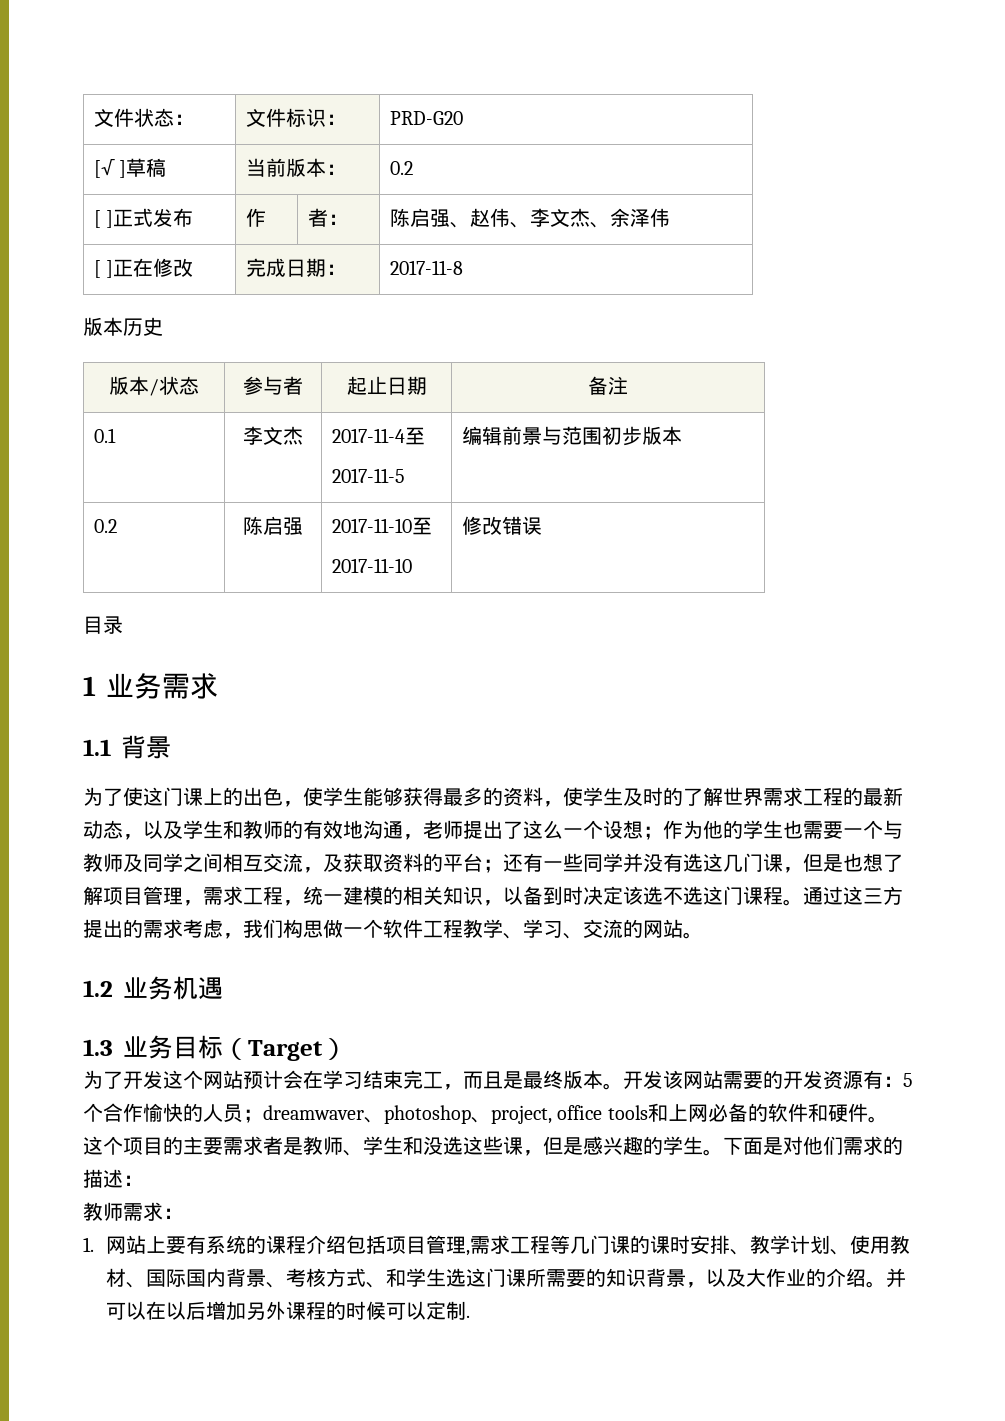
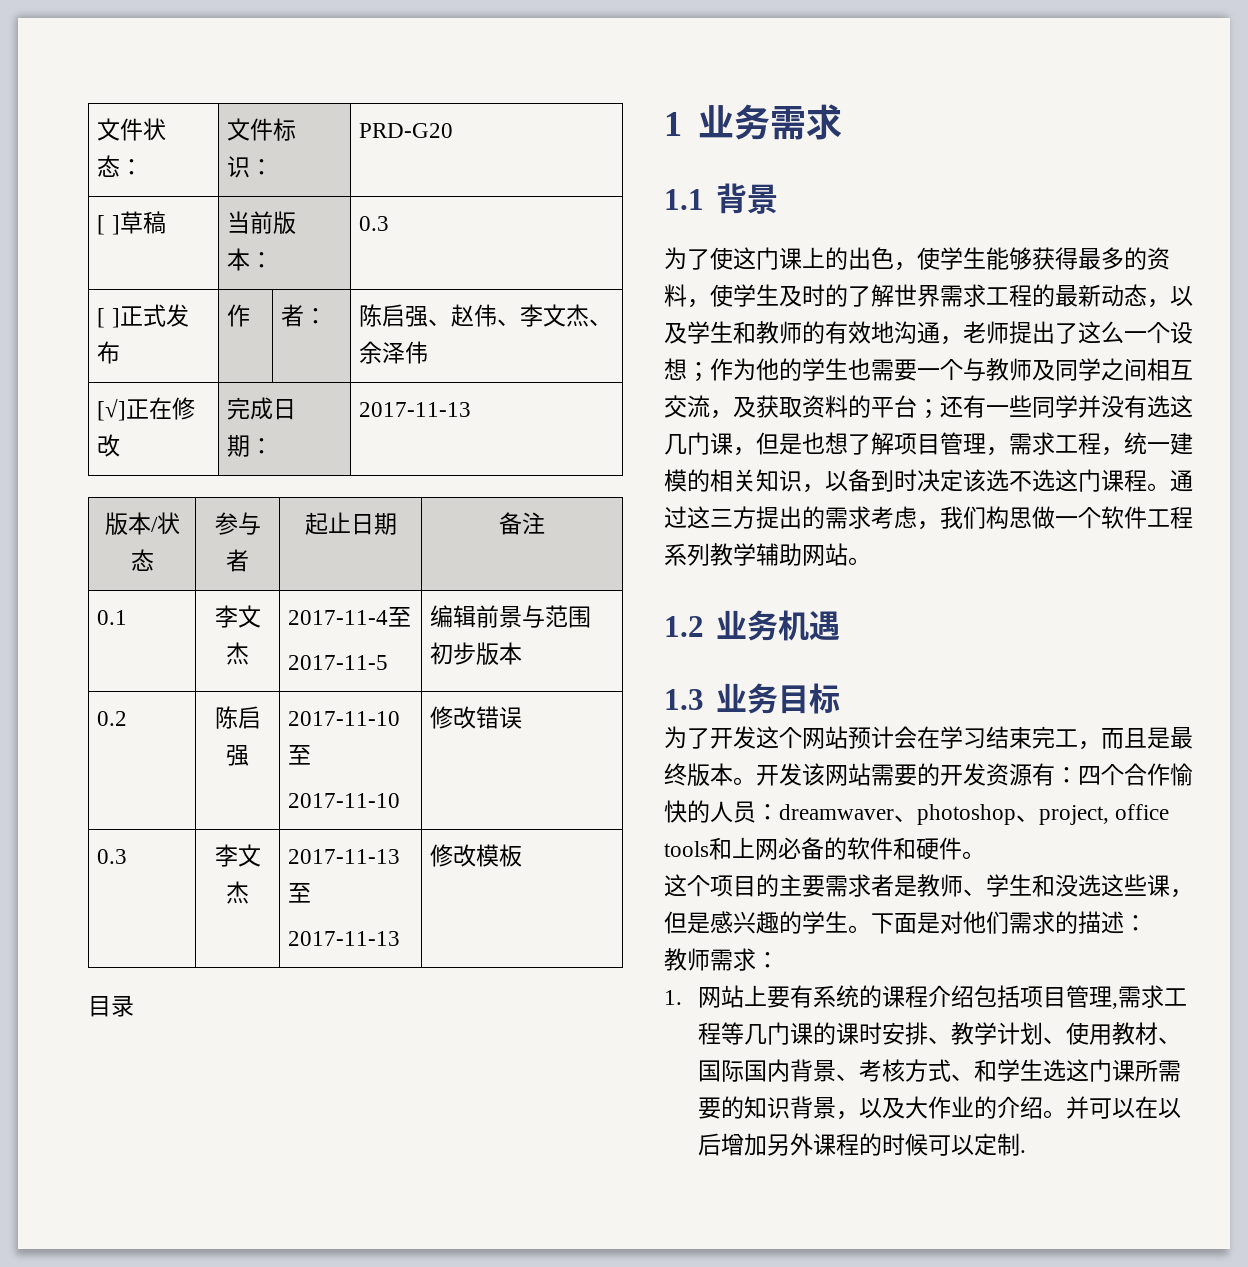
[94,159,116,178] [√ -> [97,215,106,235] [
[390,161,414,175] 0.2 -> [359,216,390,231] 0.3
[94,260,114,278] [ ] -> [97,398,127,421] [√]
[390,260,464,275] [83,317,163,336] 2017-11-8 // 版本历史 -> [359,402,472,417] 2017-11-13
(543, 525) none -> [97,849,128,864] [214,844,261,867] [226,881,249,904] [288,849,401,864] [288,883,312,903] [288,931,401,946] [430,844,523,867] // 0.3 | 李文杰 | 2017-11-13至 // 2017-11-13 | 修改模板
[463,919,643,939] 教学、学习、交流的 -> [664,543,802,566] 系列教学辅助
[223,1038,347,1061] （Target） -> (840, 698) none
[903,1073,913,1087] 5 -> [1078,766,1101,785] 四
[243,1109,263,1123] ； -> [756,804,779,820] ：

